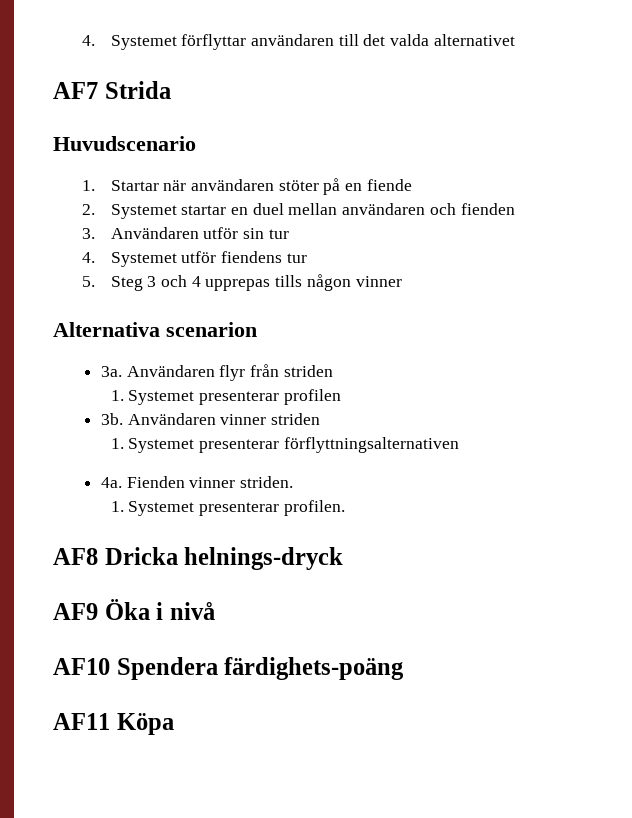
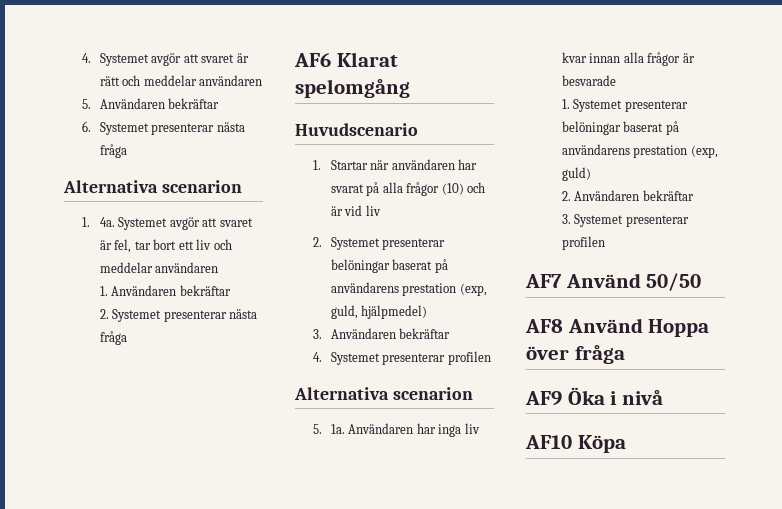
[81,34,515,50] [53,81,171,99] 4. Systemet förflyttar användaren till det valda alternativet // AF7 Strida -> [81,53,249,66] [99,75,263,86] [81,98,220,109] [81,121,245,135] [99,144,127,158] [63,180,242,193] [81,217,253,230] [99,239,232,253] [99,262,219,273] [99,285,231,296] [99,309,258,322] [99,331,127,345] [294,52,398,67] [295,79,410,98] 4. Systemet avgör att svaret är rätt och meddelar användaren // 5. Användaren bekräftar // 6. Systemet presenterar nästa fråga // Alternativa scenarion // 1. 4a. Systemet avgör att svaret är fel, tar bort ett liv och meddelar användaren // 1. Användaren bekräftar // 2. Systemet presenterar nästa fråga // AF6 Klarat spelomgång
[278,178,412,195] [81,203,515,219] stöter på en fiende // 2. Systemet startar en duel mellan användaren och fienden -> [458,159,478,170] [330,182,486,196] [330,205,381,216] [312,237,446,250] [330,259,448,273] [330,282,487,296] [330,305,428,319] har svarat på alla frågor (10) och är vid liv // 2. Systemet presenterar belöningar baserat på användarens prestation (exp, guld, hjälpmedel)
[203,227,289,239] [81,251,307,267] [81,274,402,291] [53,322,257,337] [101,364,333,381] [110,389,341,405] [101,413,321,425] [110,437,459,453] [101,476,294,488] [110,500,345,516] [53,547,344,570] utför sin tur // 4. Systemet utför fiendens tur // 5. Steg 3 och 4 upprepas tills någon vinner // Alternativa scenarion // 3a. Användaren flyr från striden // 1. Systemet presenterar profilen // 3b. Användaren vinner striden // 1. Systemet presenterar förflyttningsalternativen // 4a. Fienden vinner striden. // 1. Systemet presenterar profilen. // AF8 Dricka helnings-dryck -> [399,328,451,339] [312,351,491,365] [294,387,473,400] [312,423,480,437] [561,52,695,66] [561,75,616,86] [561,99,688,112] [561,121,679,135] [561,144,718,158] [561,167,591,181] [561,190,694,201] [561,214,689,227] [561,236,605,250] [525,273,702,291] [525,318,710,337] [526,345,625,364] bekräftar // 4. Systemet presenterar profilen // Alternativa scenarion // 5. 1a. Användaren har inga liv kvar innan alla frågor är besvarade // 1. Systemet presenterar belöningar baserat på användarens prestation (exp, guld) // 2. Användaren bekräftar // 3. Systemet presenterar profilen // AF7 Använd 50/50 // AF8 Använd Hoppa över fråga
[116,657,405,680] [53,713,110,730] Spendera färdighets-poäng // AF11 -> (572, 442) none

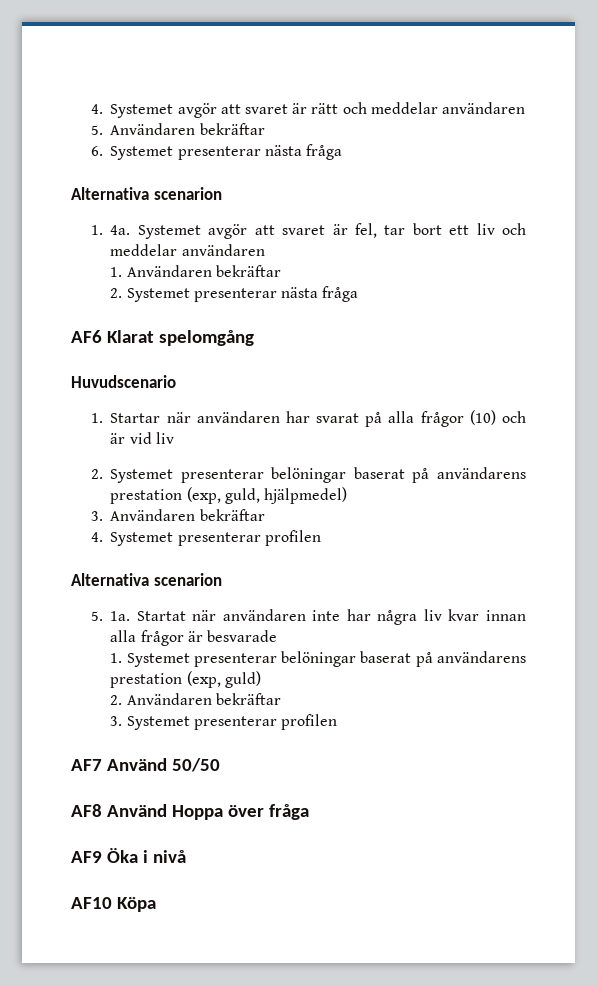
[348,423,462,437] Användaren har inga -> [136,609,418,625] Startat när användaren inte har några

